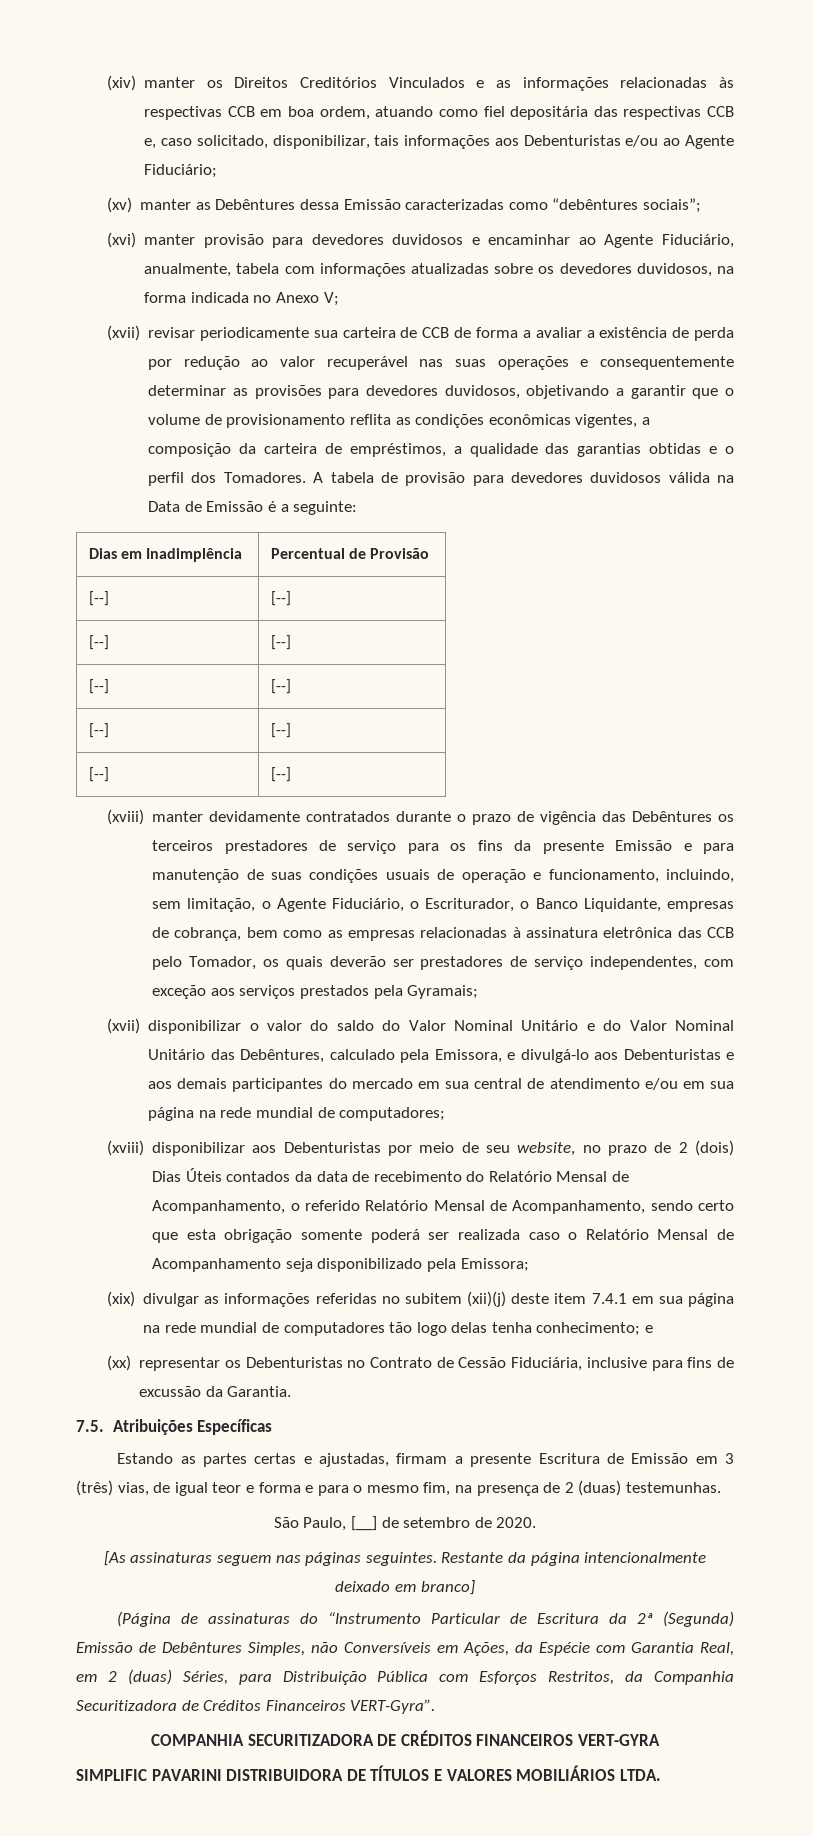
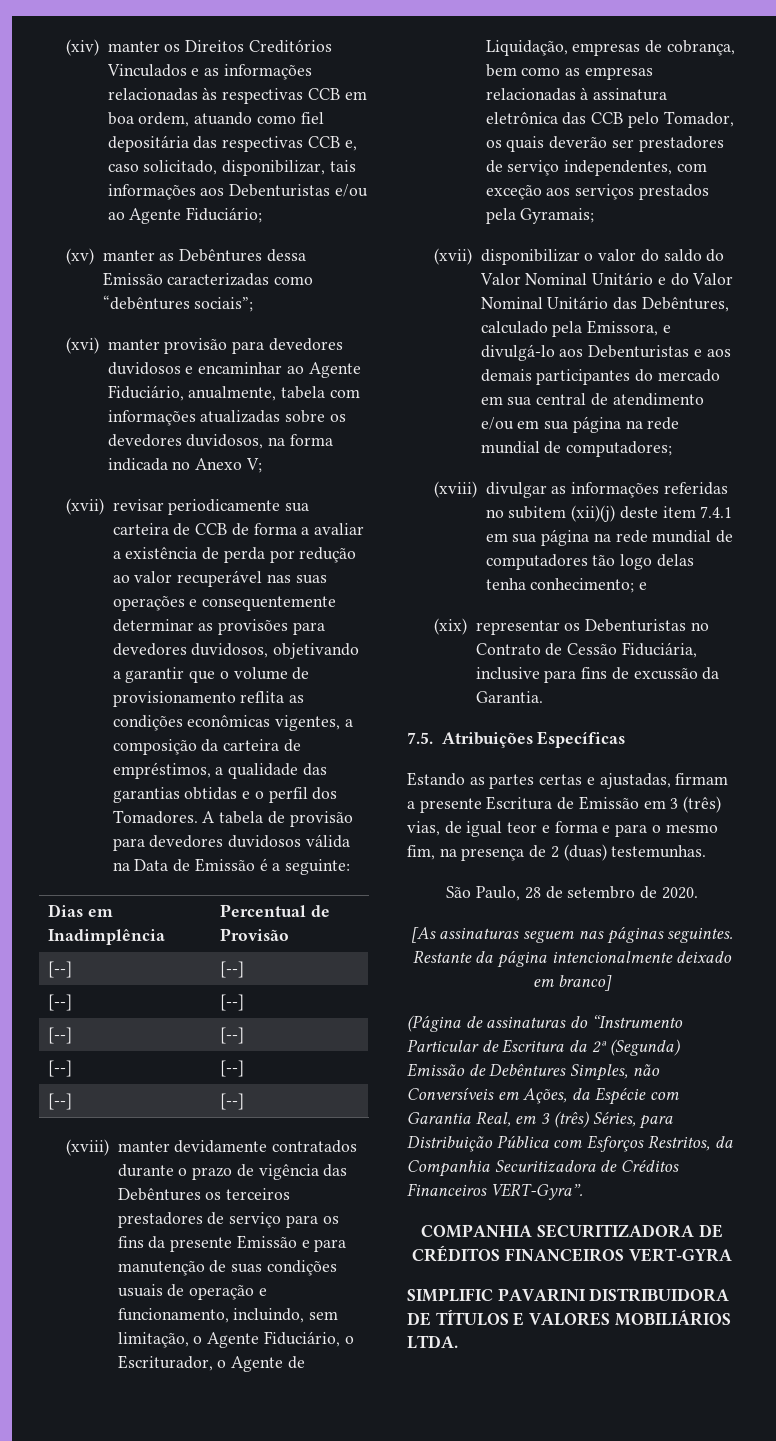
[535,898,661,912] Banco Liquidante, -> [231,1356,305,1372] [485,40,568,56] Agente de Liquidação,
[152,1140,734,1156] [152,1168,630,1182] [152,1200,734,1214] [152,1229,735,1243] [152,1258,529,1272] [106,1291,135,1307] disponibilizar aos Debenturistas por meio de seu website, no prazo de 2 (dois) Dias Úteis contados da data de recebimento do Relatório Mensal de Acompanhamento, o referido Relatório Mensal de Acompanhamento, sendo certo que esta obrigação somente poderá ser realizada caso o Relatório Mensal de Acompanhamento seja disponibilizado pela Emissora; // (xix) -> (477, 489) none
[106,1355,131,1371] (xx) -> [433,618,467,635] (xix)
[350,1516,377,1531] [__] -> [524,887,541,899] 28
[107,1669,172,1685] 2 (duas) -> [541,1111,589,1128] 3 (três)

